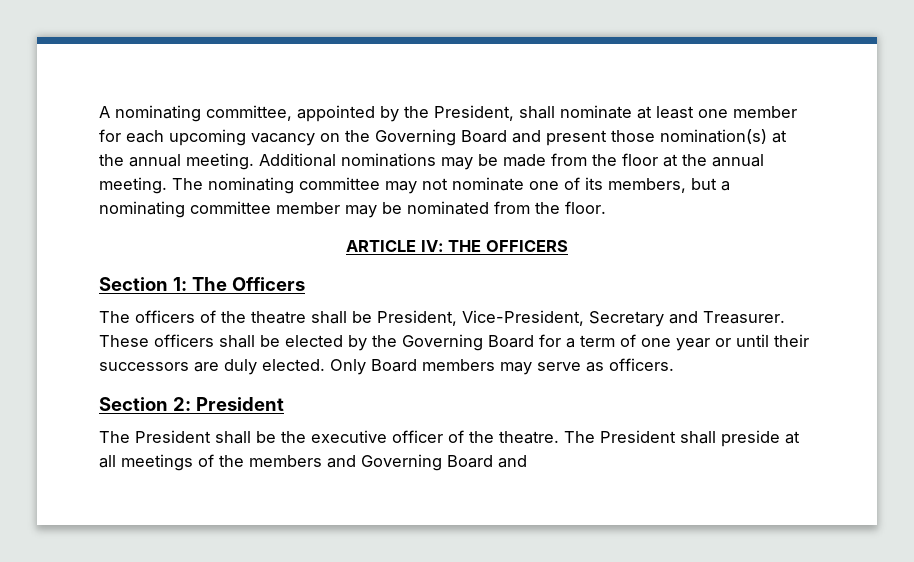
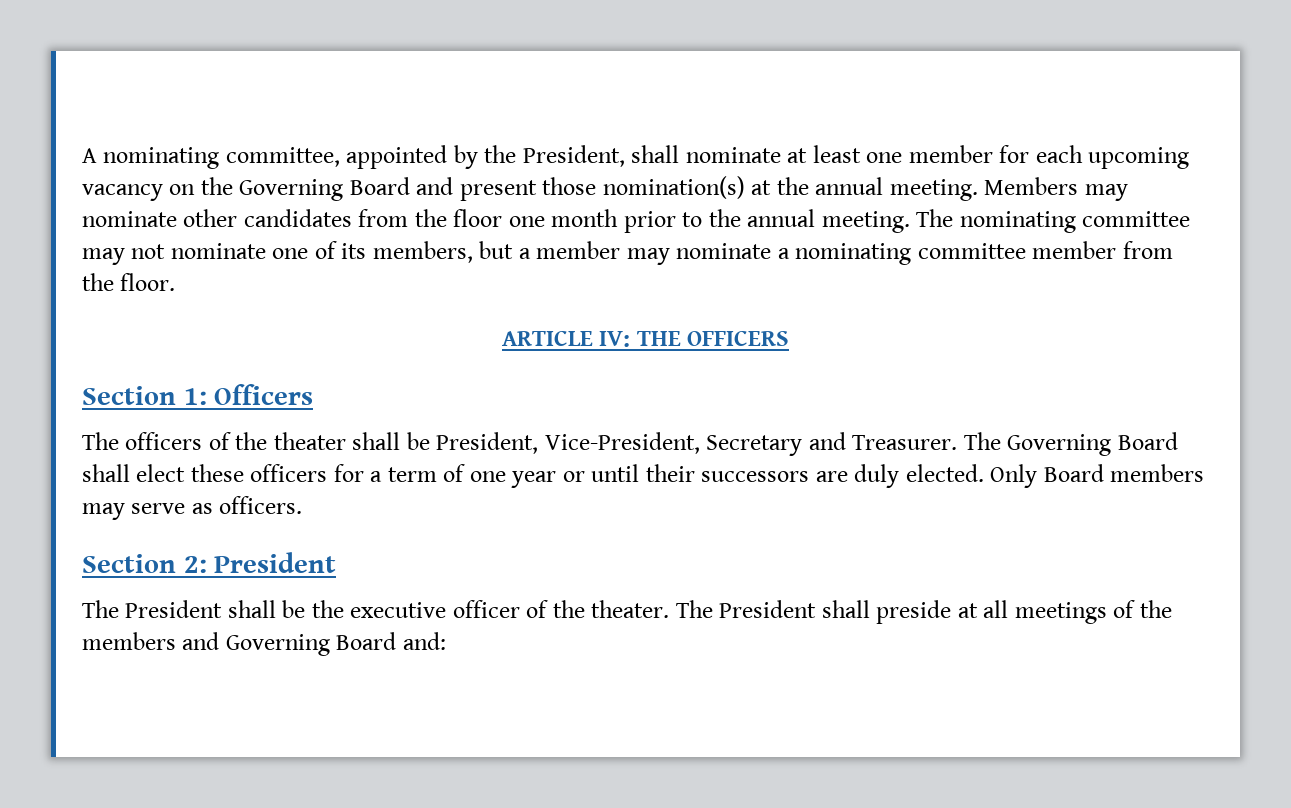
[259,153,678,170] Additional nominations may be made from the floor at -> [984,177,1128,201] [82,209,703,233] Members may nominate other candidates from the floor one month prior to
[99,201,489,218] nominating committee member may be nominated -> [536,241,1117,265] member may nominate a nominating committee member
[191,277,227,291] The -> (207, 396) none
[251,311,306,324] theatre -> [273,432,346,450] theater
[99,334,534,351] These officers shall be elected by the Governing Board -> [963,432,1178,456] [82,464,328,482] The Governing Board shall elect these officers
[499,431,559,444] theatre. -> [591,600,670,618] theater.
[498,455,527,468] and -> [402,632,446,650] and:

